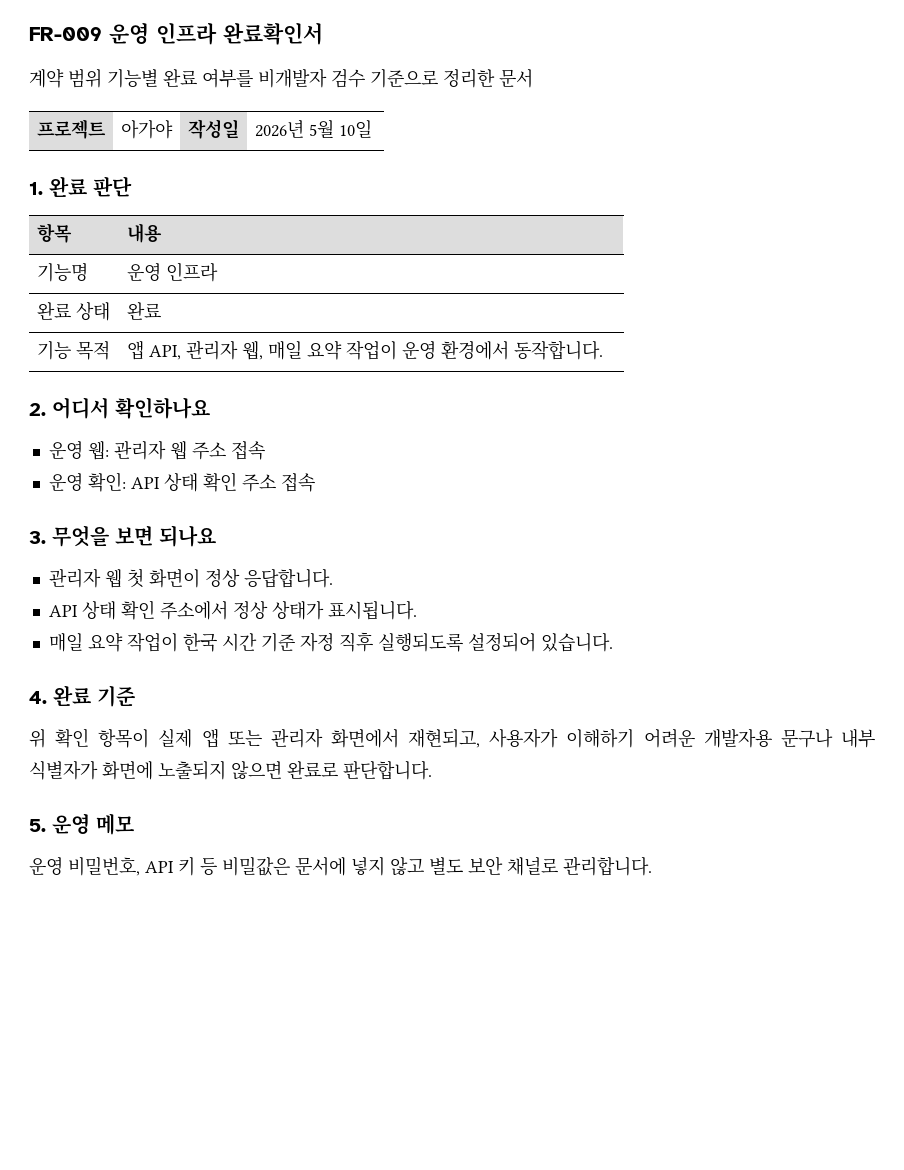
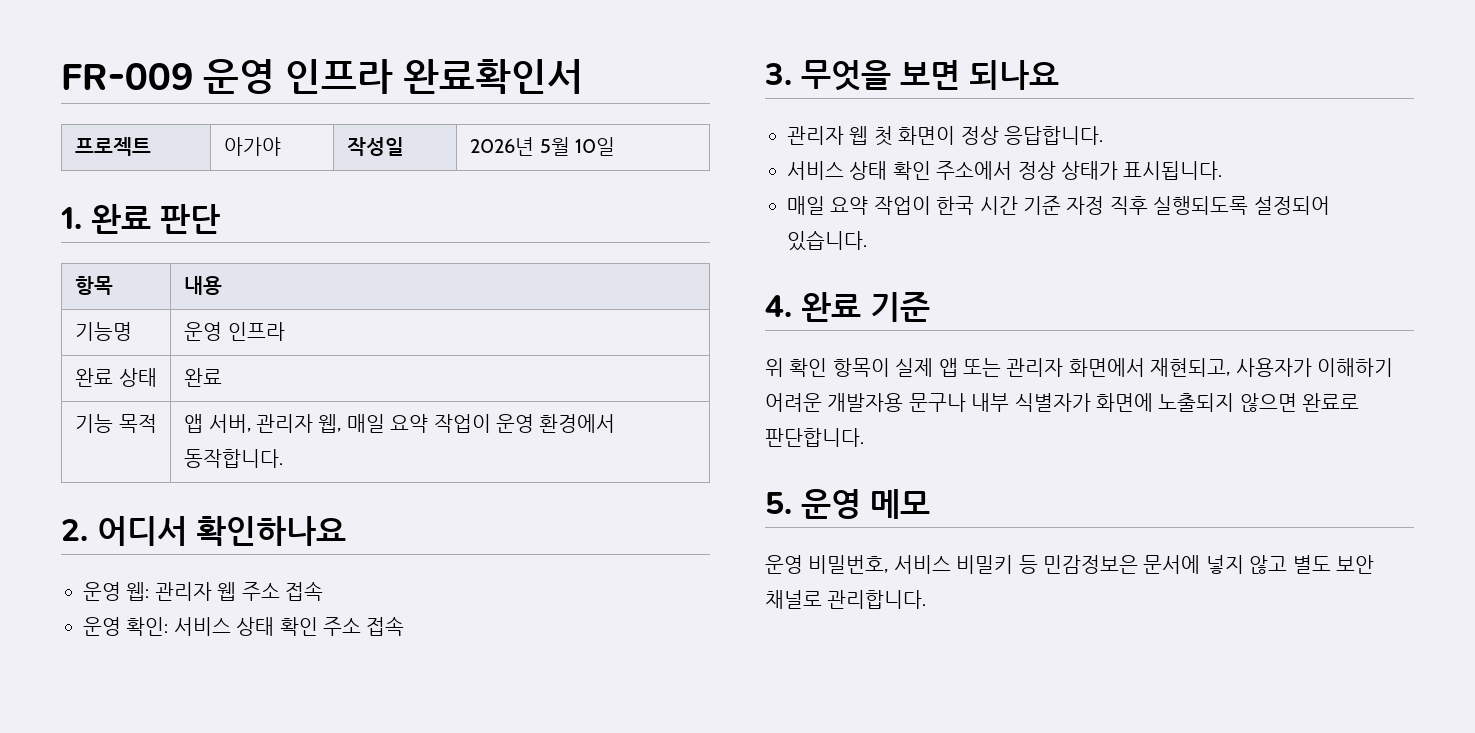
[29,68,533,88] // 계약 범위 기능별 완료 여부를 비개발자 검수 기준으로 정리한 문서 -> (584, 76) none
[148,345,181,360] API, -> [208,414,251,433] 서버,
[130,477,160,489] API -> [173,617,231,636] 서비스
[48,605,78,617] API -> [787,161,844,180] 서비스
[145,857,290,876] API 키 등 비밀값은 -> [893,555,1138,574] 서비스 비밀키 등 민감정보은

